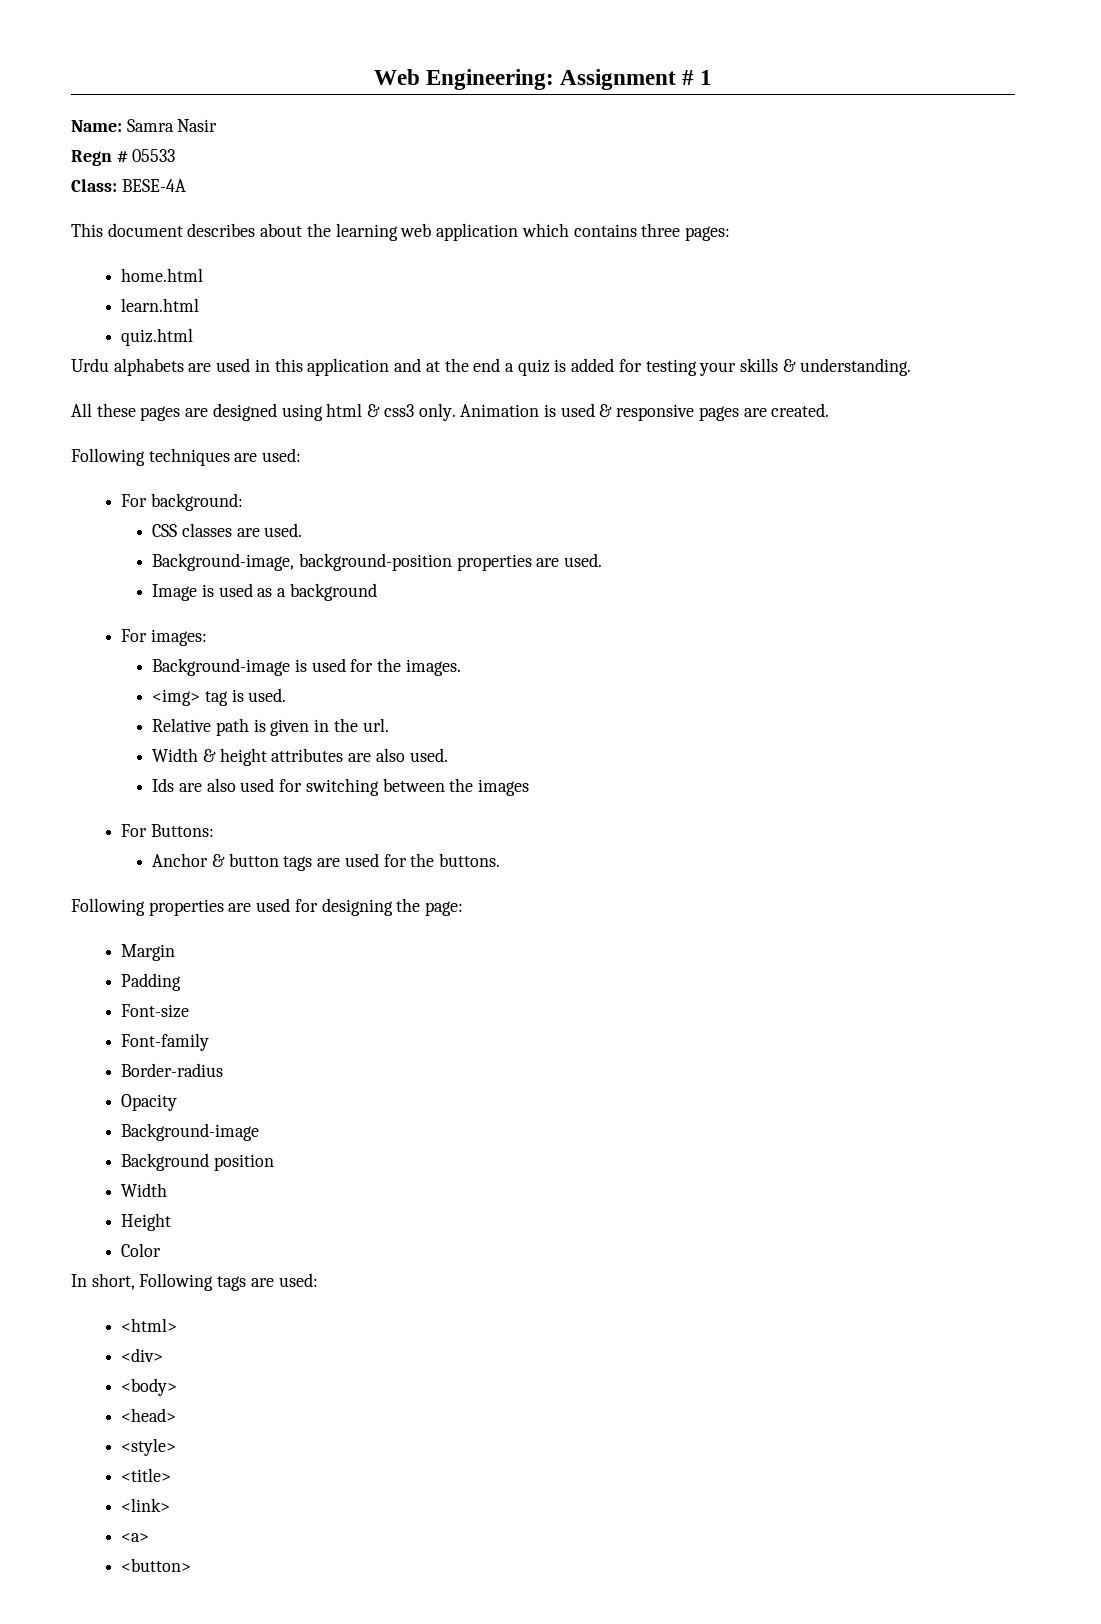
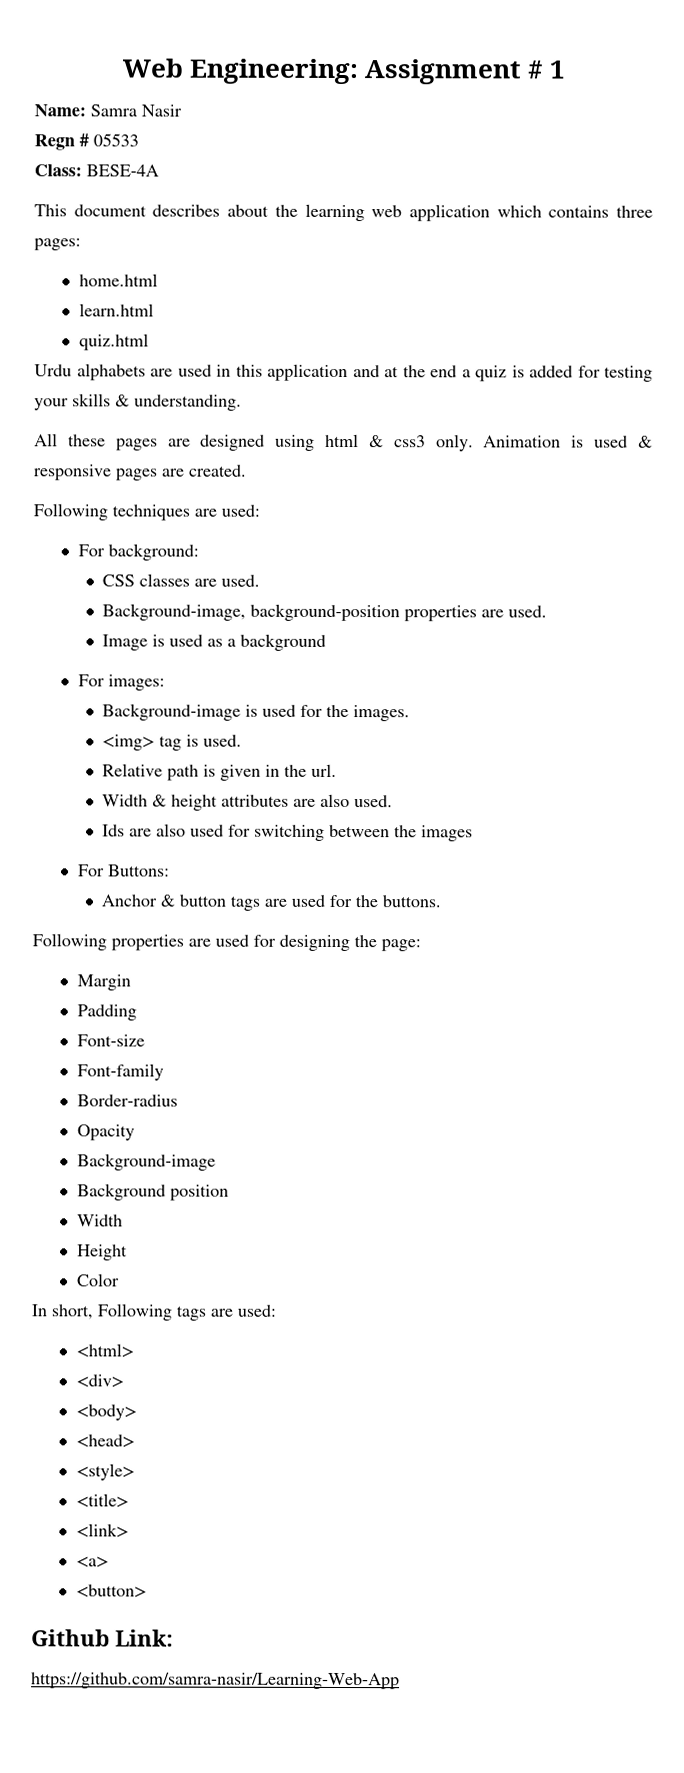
(192, 1565) none -> [31,1629,174,1647] [31,1672,400,1690] // Github Link: // https://github.com/samra-nasir/Learning-Web-App

